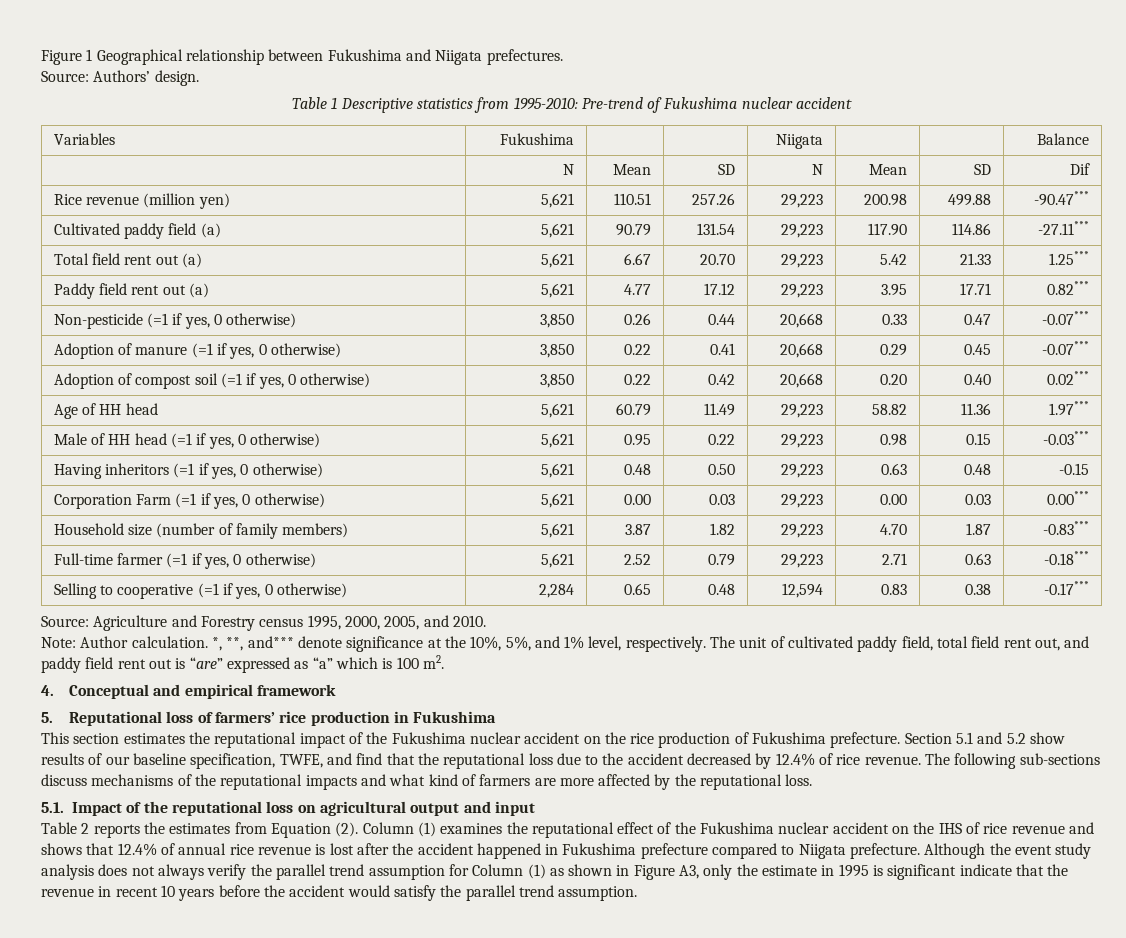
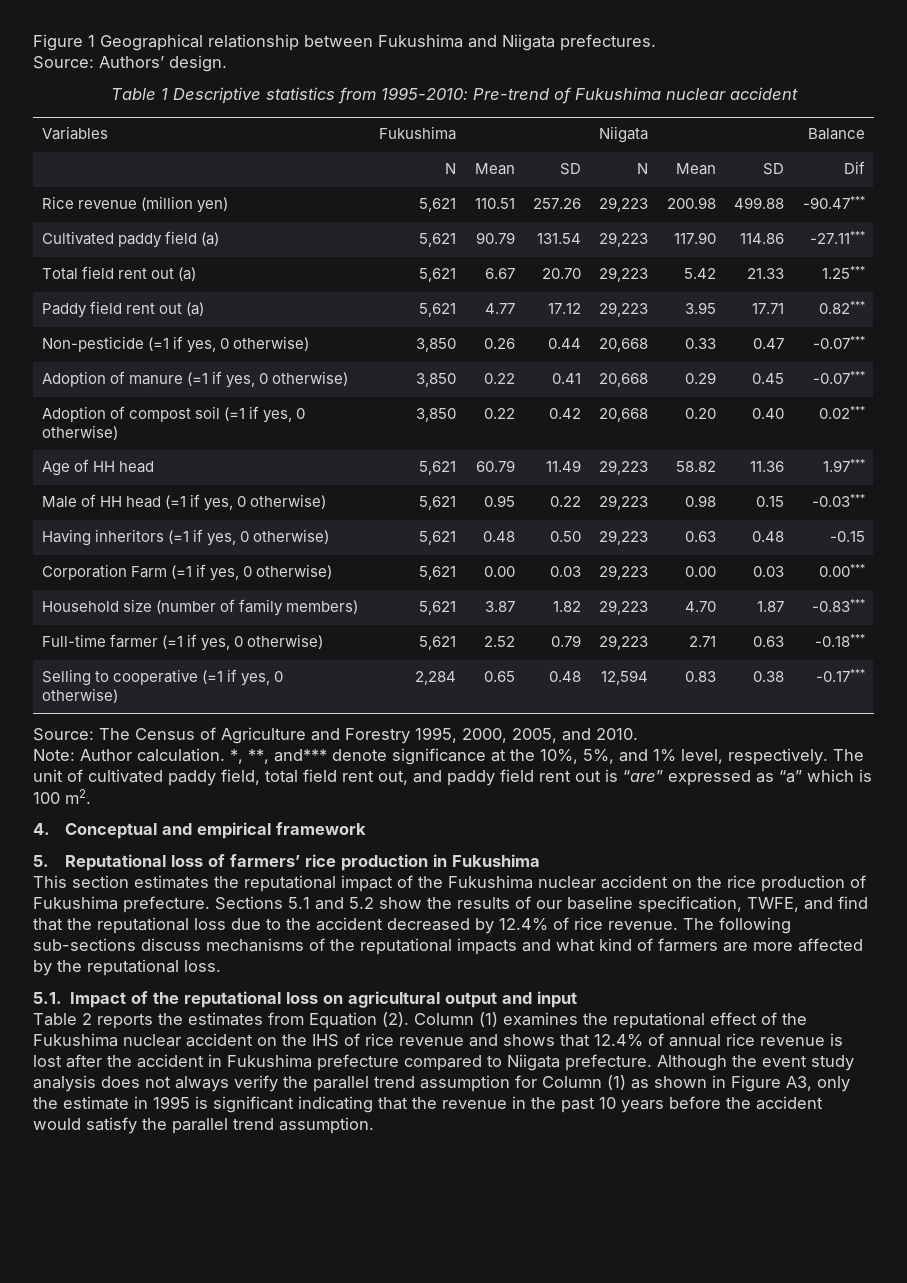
(89, 621) none -> [99,727,216,740] The Census of
[259,618,304,627] census -> (410, 736) none
[904,733,952,744] Section -> [215,896,283,910] Sections
(1066, 738) none -> [427,897,452,909] the
[476,843,541,859] happened -> (204, 1061) none
[959,864,1012,876] indicate -> [298,1096,373,1113] indicating
[115,887,158,897] recent -> [531,1097,595,1113] the past

